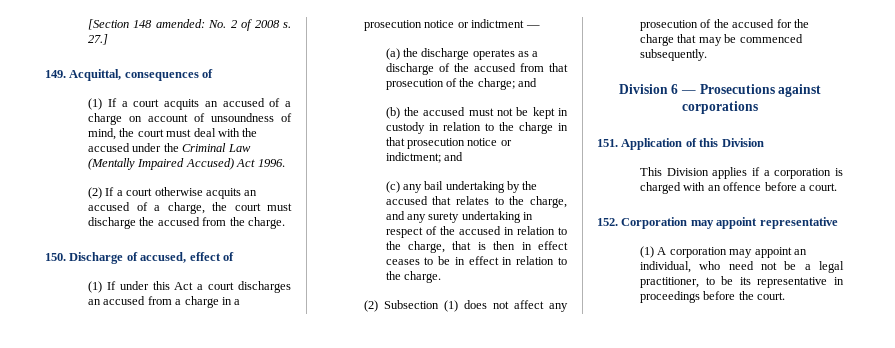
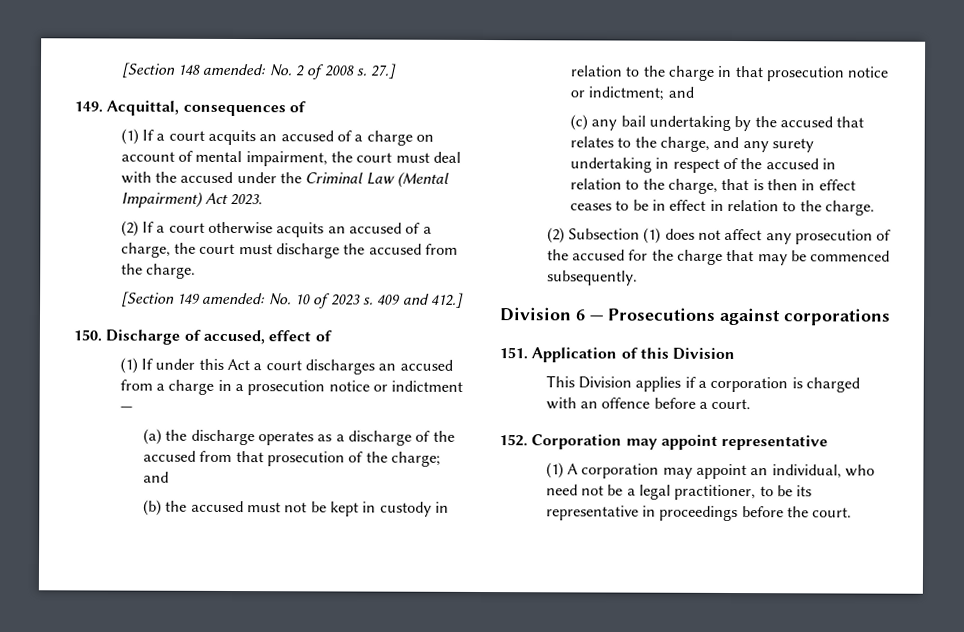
[211,113,292,122] [88,128,117,140] unsoundness of mind, -> [195,150,328,167] mental impairment,
[88,158,285,170] (Mentally Impaired Accused) Act 1996. -> [396,171,449,188] [120,191,264,208] (Mental Impairment) Act 2023.
(285, 223) none -> [120,291,464,309] // [Section 149 amended: No. 10 of 2023 s. 409 and 412.]

